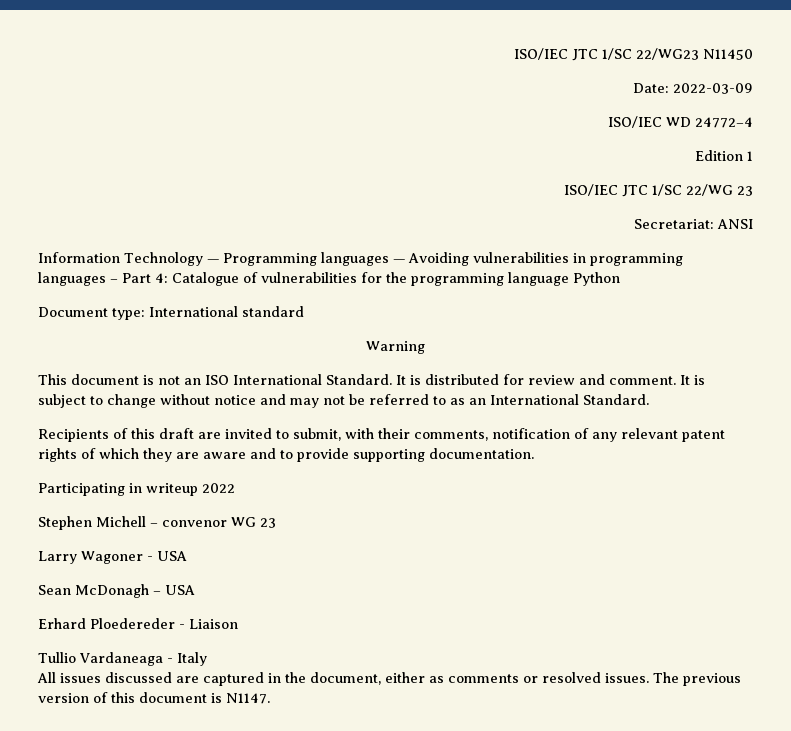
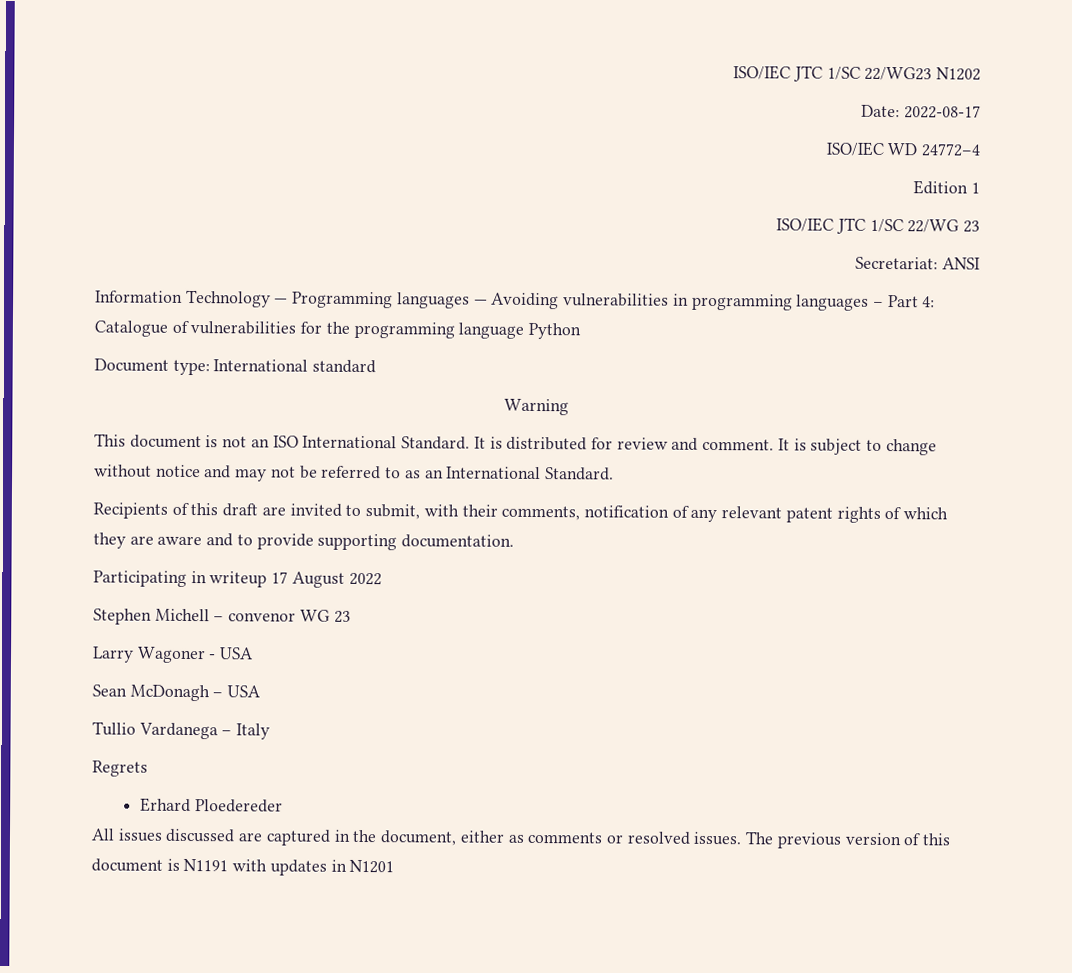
[703,49,753,60] N11450 -> [936,67,982,81] N1202
[673,83,753,94] 2022-03-09 -> [904,105,981,119] 2022-08-17
(198, 489) none -> [271,571,345,588] 17 August
[38,618,238,629] [38,652,207,666] Erhard Ploedereder - Liaison // Tullio Vardaneaga - Italy -> [92,721,271,740] [92,760,148,777] [139,797,283,813] Tullio Vardanega – Italy // Regrets // Erhard Ploedereder
[226,693,270,704] N1147. -> [183,858,395,876] N1191 with updates in N1201

